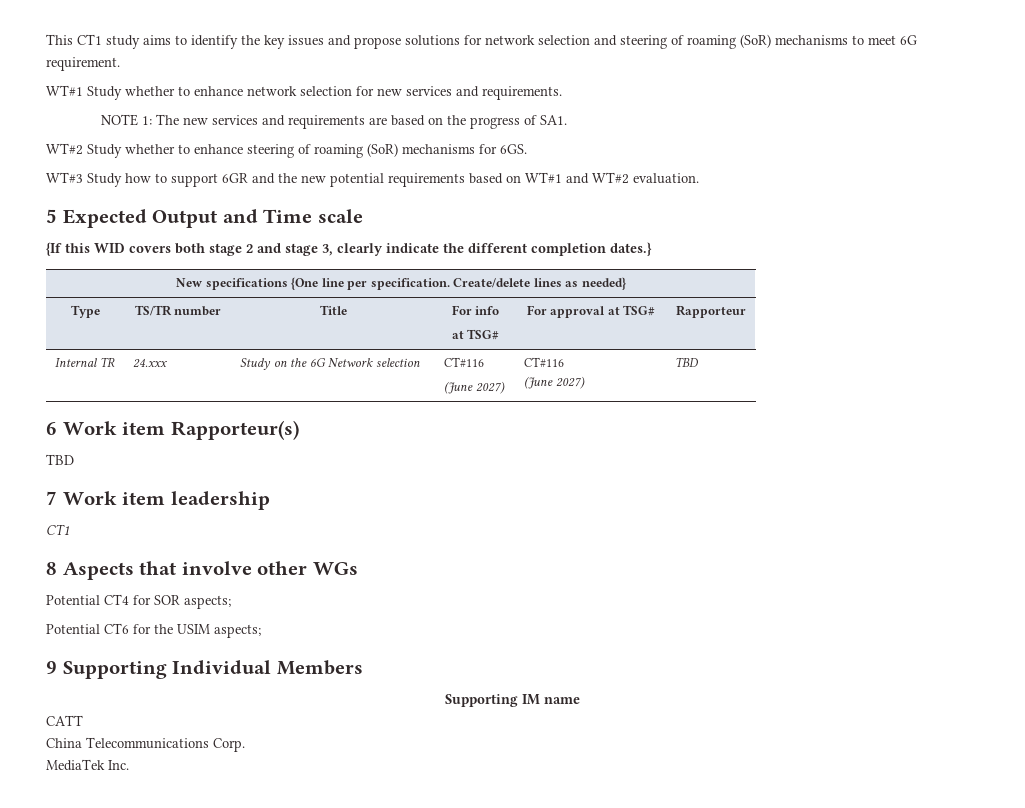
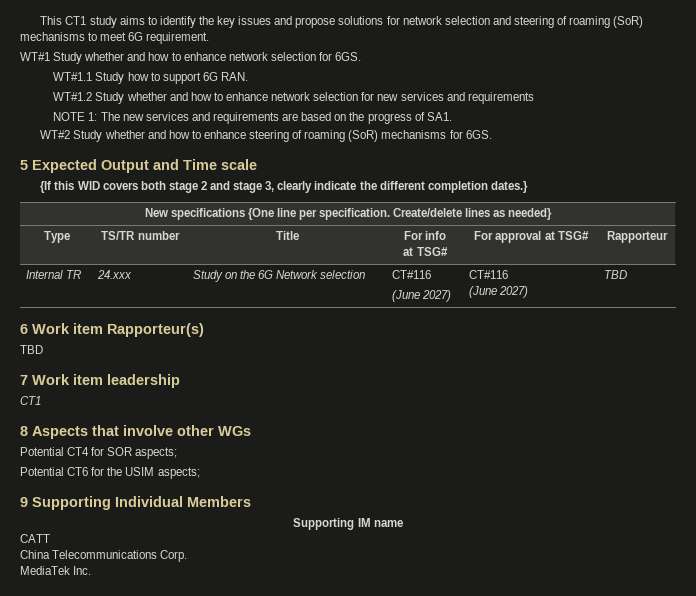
(175, 91) none -> [127,52,362,61] [53,72,248,84] [53,92,212,104] and how to enhance network selection for 6GS. // WT#1.1 Study how to support 6G RAN. // WT#1.2 Study whether and how
[482,86,562,100] requirements. -> [467,92,534,104] requirements
(175, 149) none -> [147,130,190,139] and how
[46,172,699,187] // WT#3 Study how to support 6GR and the new potential requirements based on WT#1 and WT#2 evaluation. -> (492, 134) none

